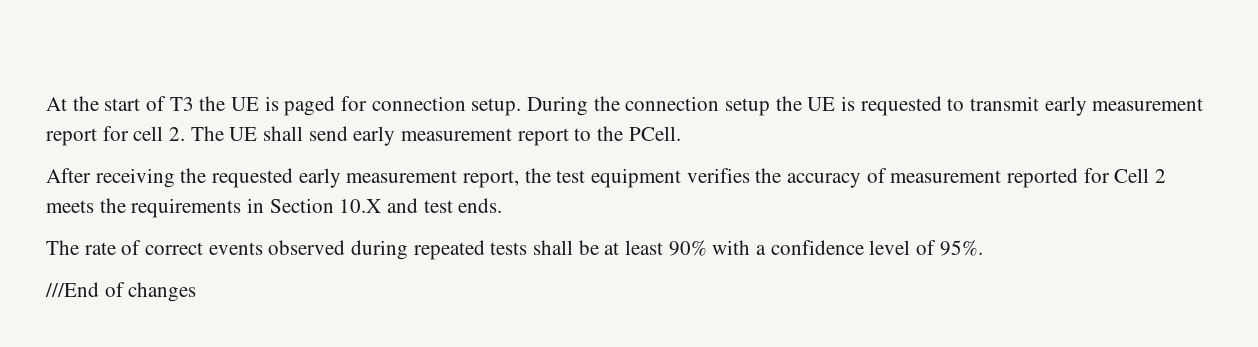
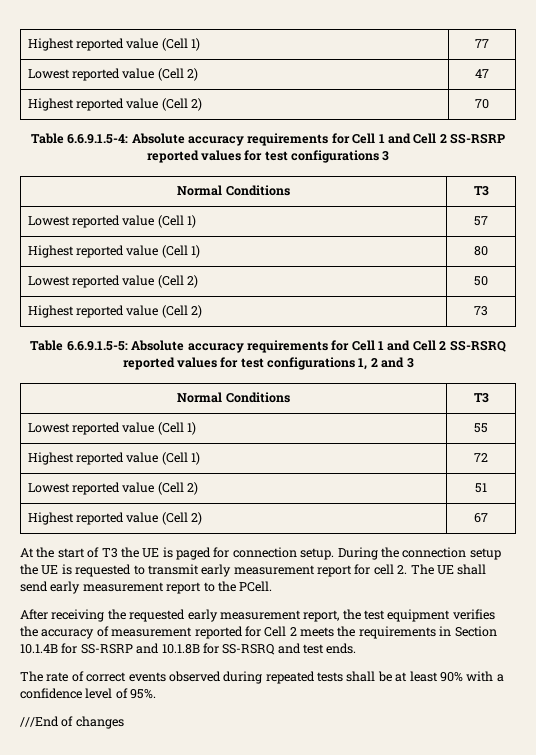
(46, 104) none -> [27,38,201,51] [475,39,489,48] [27,68,199,81] [475,69,489,78] [27,98,203,111] [475,99,489,109] [30,133,506,146] [146,150,390,163] [177,185,290,196] [473,186,489,196] [27,215,197,228] [474,216,488,226] [27,245,201,258] [474,246,488,256] [27,275,199,288] [474,276,488,286] [27,305,203,318] [474,306,488,316] [30,340,506,353] [122,357,414,370] [177,392,290,403] [473,393,489,403] [27,422,197,435] [474,423,488,433] [27,452,201,465] [474,453,488,462] [27,482,199,495] [475,483,487,493] [27,512,203,525] [474,513,488,523] Highest reported value (Cell 1) | 77 // Lowest reported value (Cell 2) | 47 // Highest reported value (Cell 2) | 70 // Table 6.6.9.1.5-4: Absolute accuracy requirements for Cell 1 and Cell 2 SS-RSRP reported values for test configurations 3 // Normal Conditions | T3 // Lowest reported value (Cell 1) | 57 // Highest reported value (Cell 1) | 80 // Lowest reported value (Cell 2) | 50 // Highest reported value (Cell 2) | 73 // Table 6.6.9.1.5-5: Absolute accuracy requirements for Cell 1 and Cell 2 SS-RSRQ reported values for test configurations 1, 2 and 3 // Normal Conditions | T3 // Lowest reported value (Cell 1) | 55 // Highest reported value (Cell 1) | 72 // Lowest reported value (Cell 2) | 51 // Highest reported value (Cell 2) | 67 //
[339,199,382,213] 10.X -> [20,643,276,655] 10.1.4B for SS-RSRP and 10.1.8B for SS-RSRQ

